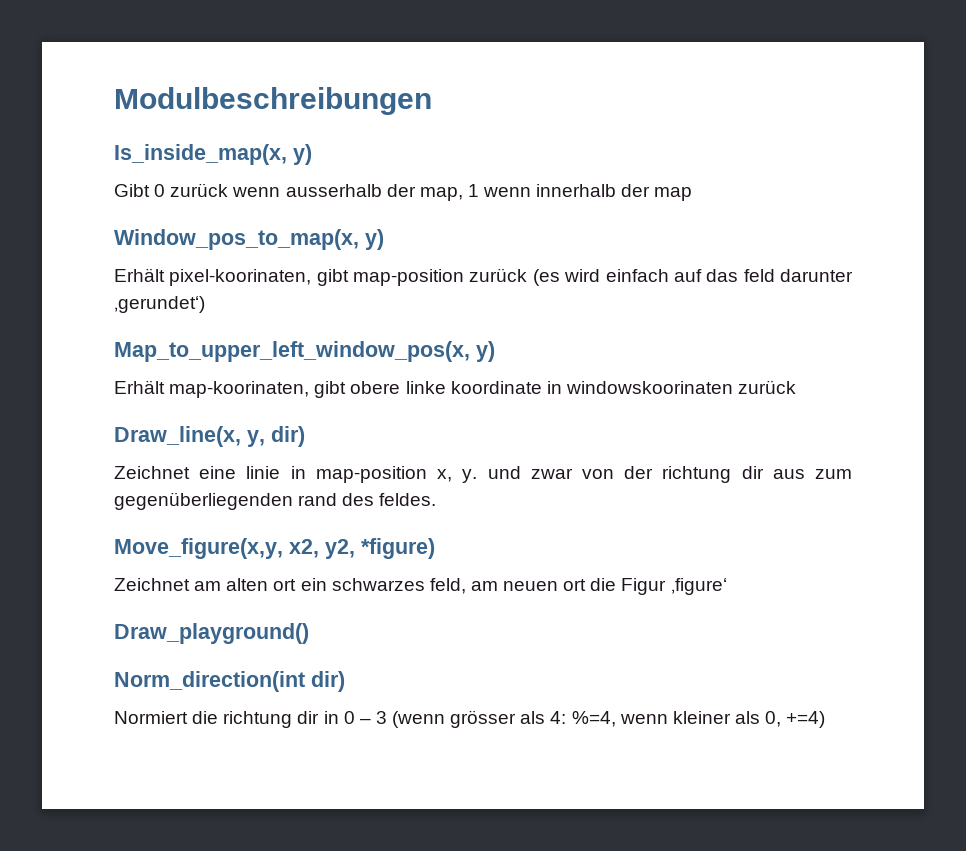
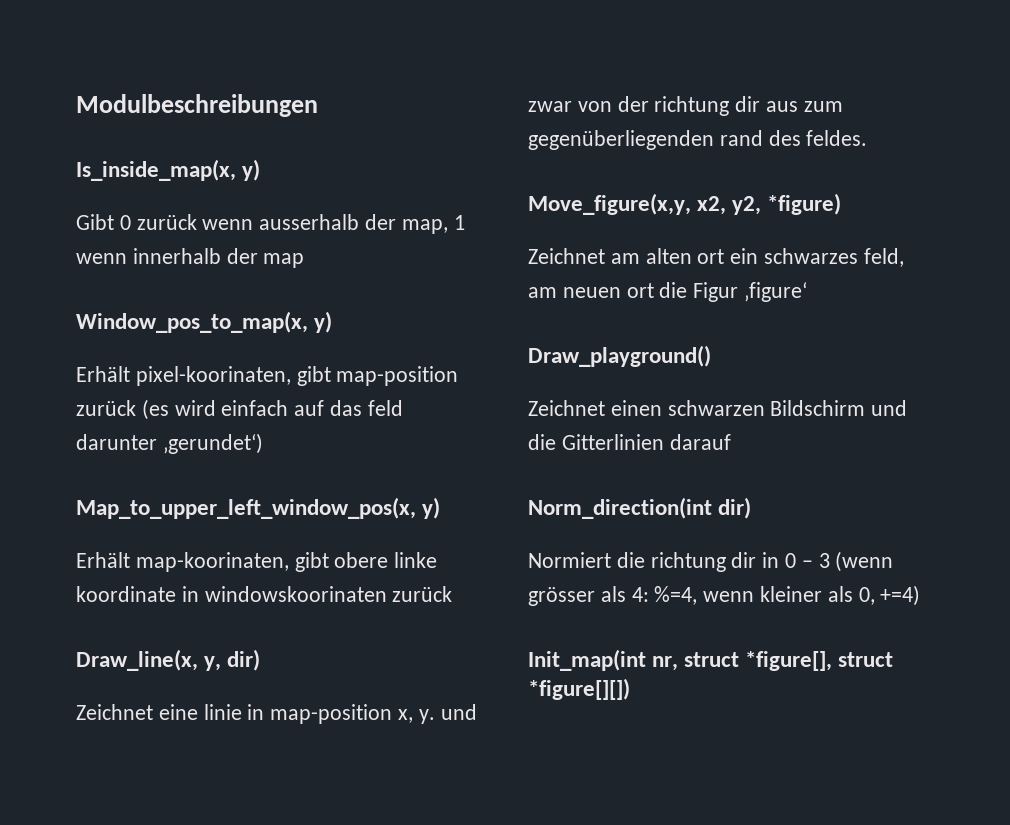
(309, 633) none -> [528,400,908,416] [528,434,731,450] // Zeichnet einen schwarzen Bildschirm und die Gitterlinien darauf
(826, 719) none -> [528,649,894,671] [528,678,630,700] // Init_map(int nr, struct *figure[], struct *figure[][])

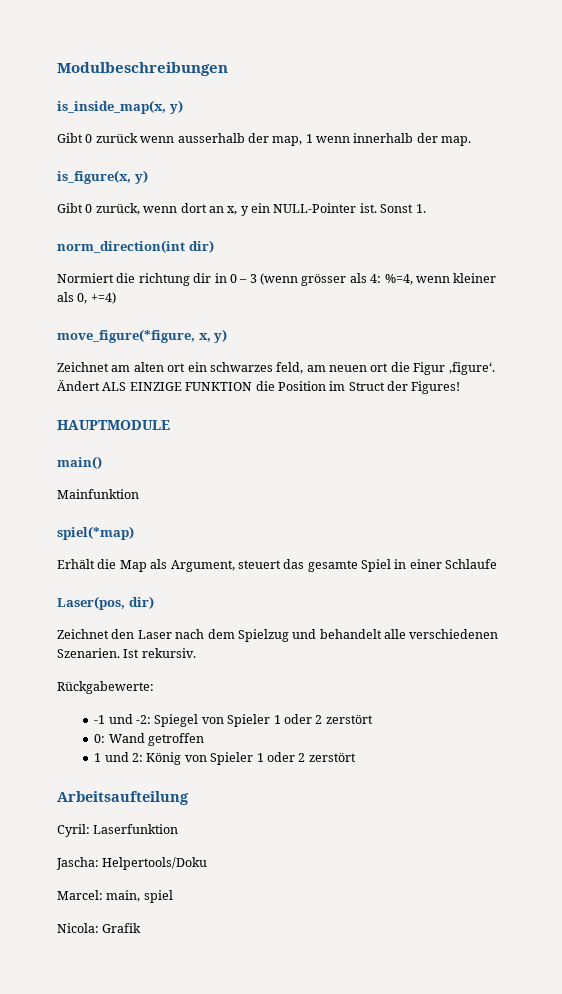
[76,159,236,181] Is_inside_map(x, -> [57,100,166,114] is_inside_map(x,
[263,253,305,268] [76,311,333,333] [76,366,459,386] [76,399,403,420] [76,433,263,454] [76,497,441,519] [76,552,438,572] [76,586,453,602] [76,649,261,671] [76,704,477,724] [528,96,843,116] [528,130,868,150] [528,193,842,215] [528,248,904,267] [528,282,808,302] [528,345,711,367] [528,400,908,416] [528,434,731,450] [528,497,712,519] map // Window_pos_to_map(x, y) // Erhält pixel-koorinaten, gibt map-position zurück (es wird einfach auf das feld darunter ‚gerundet‘) // Map_to_upper_left_window_pos(x, y) // Erhält map-koorinaten, gibt obere linke koordinate in windowskoorinaten zurück // Draw_line(x, y, dir) // Zeichnet eine linie in map-position x, y. und zwar von der richtung dir aus zum gegenüberliegenden rand des feldes. // Move_figure(x,y, x2, y2, *figure) // Zeichnet am alten ort ein schwarzes feld, am neuen ort die Figur ‚figure‘ // Draw_playground() // Zeichnet einen schwarzen Bildschirm und die Gitterlinien darauf // Norm_direction(int -> [441,136,472,146] [57,170,148,184] [57,203,426,216] [57,240,185,253] map. // is_figure(x, y) // Gibt 0 zurück, wenn dort an x, y ein NULL-Pointer ist. Sonst 1. // norm_direction(int
[528,649,894,671] [528,678,630,700] Init_map(int nr, struct *figure[], struct *figure[][]) -> [57,329,228,343] [57,362,495,375] [57,380,461,394] [57,420,170,430] [57,456,102,469] [57,489,139,499] [57,526,134,540] [57,559,498,572] [57,596,154,610] [57,629,499,642] [57,648,196,658] [57,681,154,694] [94,714,373,727] [94,733,205,746] [94,752,356,765] [57,791,189,805] [57,824,179,837] [56,857,208,870] [57,890,173,903] [57,923,142,933] move_figure(*figure, x, y) // Zeichnet am alten ort ein schwarzes feld, am neuen ort die Figur ‚figure‘. Ändert ALS EINZIGE FUNKTION die Position im Struct der Figures! // HAUPTMODULE // main() // Mainfunktion // spiel(*map) // Erhält die Map als Argument, steuert das gesamte Spiel in einer Schlaufe // Laser(pos, dir) // Zeichnet den Laser nach dem Spielzug und behandelt alle verschiedenen Szenarien. Ist rekursiv. // Rückgabewerte: // -1 und -2: Spiegel von Spieler 1 oder 2 zerstört // 0: Wand getroffen // 1 und 2: König von Spieler 1 oder 2 zerstört // Arbeitsaufteilung // Cyril: Laserfunktion // Jascha: Helpertools/Doku // Marcel: main, spiel // Nicola: Grafik

